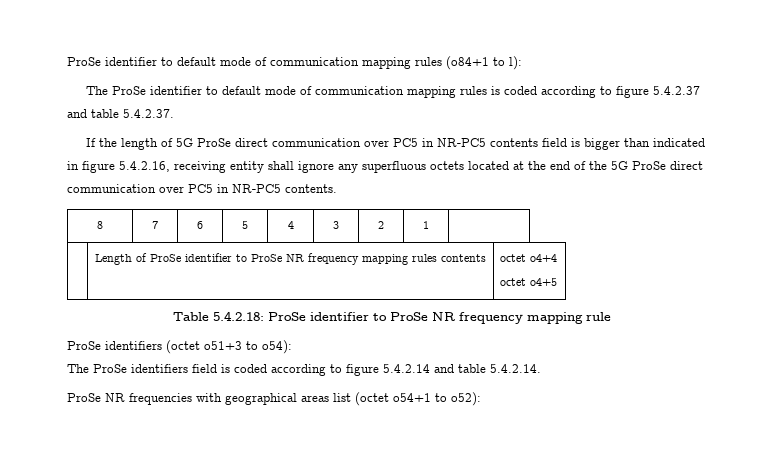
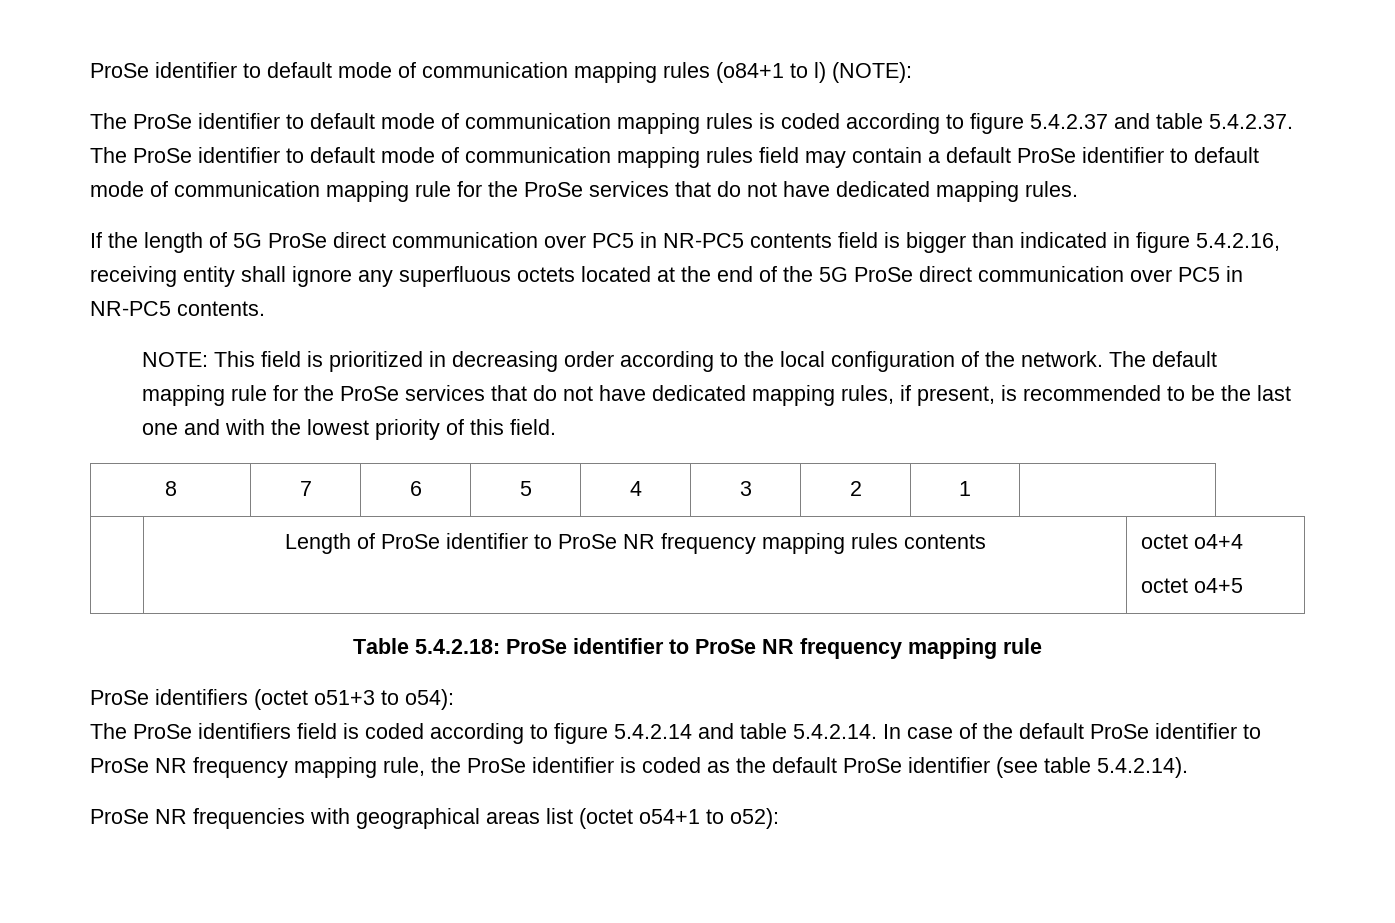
[509,56,522,70] l): -> [814,62,912,83] l) (NOTE):
(174, 113) none -> [90,147,1259,168] [90,181,1078,202] The ProSe identifier to default mode of communication mapping rules field may contain a default ProSe identifier to default mode of communication mapping rule for the ProSe services that do not have dedicated mapping rules.
(337, 188) none -> [141,351,1217,372] [141,385,1291,406] [141,419,556,440] // NOTE: This field is prioritized in decreasing order according to the local configuration of the network. The default mapping rule for the ProSe services that do not have dedicated mapping rules, if present, is recommended to be the last one and with the lowest priority of this field.
(541, 368) none -> [883,723,1261,739] [90,757,1188,778] In case of the default ProSe identifier to ProSe NR frequency mapping rule, the ProSe identifier is coded as the default ProSe identifier (see table 5.4.2.14).

